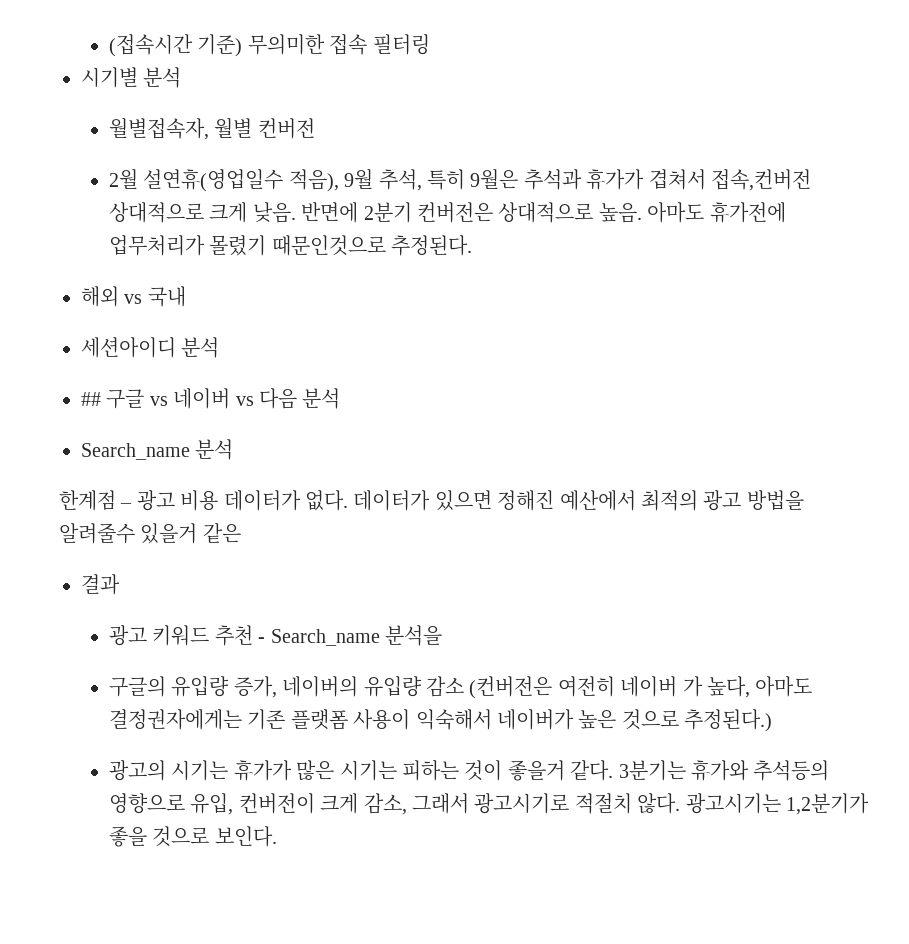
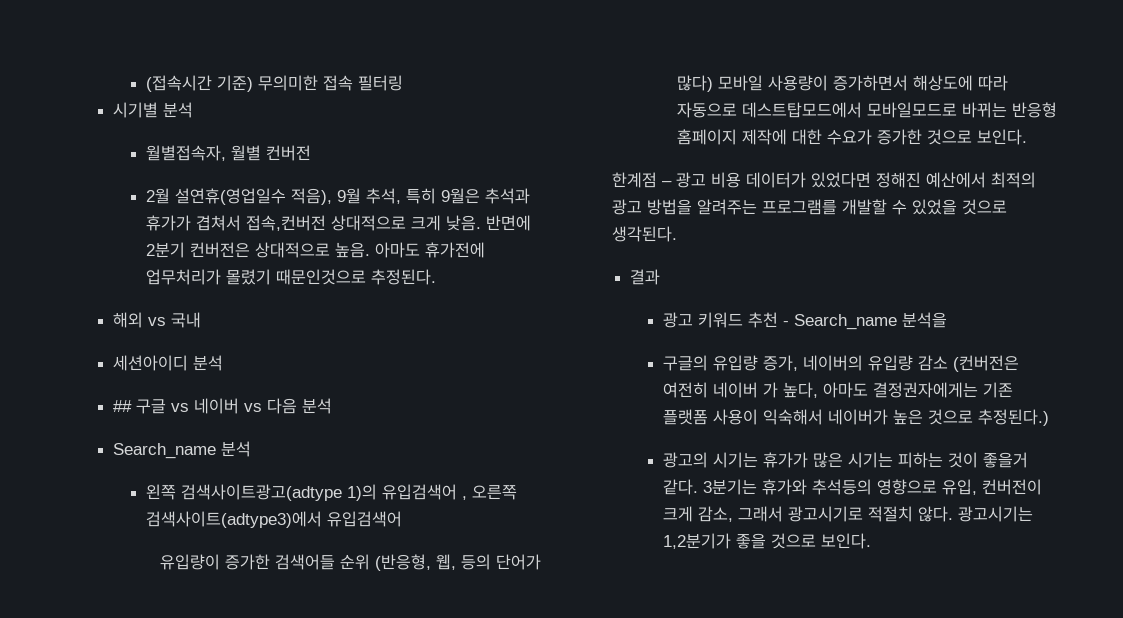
(234, 449) none -> [146,484,518,501] [146,511,403,528] [160,554,542,571] [677,75,1009,92] [677,102,1058,118] [677,129,1028,145] // 왼쪽 검색사이트광고(adtype 1)의 유입검색어 , 오른쪽 검색사이트(adtype3)에서 유입검색어 // 유입량이 증가한 검색어들 순위 (반응형, 웹, 등의 단어가 많다) 모바일 사용량이 증가하면서 해상도에 따라 자동으로 데스트탑모드에서 모바일모드로 바뀌는 반응형 홈페이지 제작에 대한 수요가 증가한 것으로 보인다.
[305,490,492,511] 없다. 데이터가 있으면 -> [810,172,871,188] 있었다면
[59,523,241,544] 알려줄수 있을거 같은 -> [696,199,1007,215] [611,226,677,242] 알려주는 프로그램를 개발할 수 있었을 것으로 생각된다.

